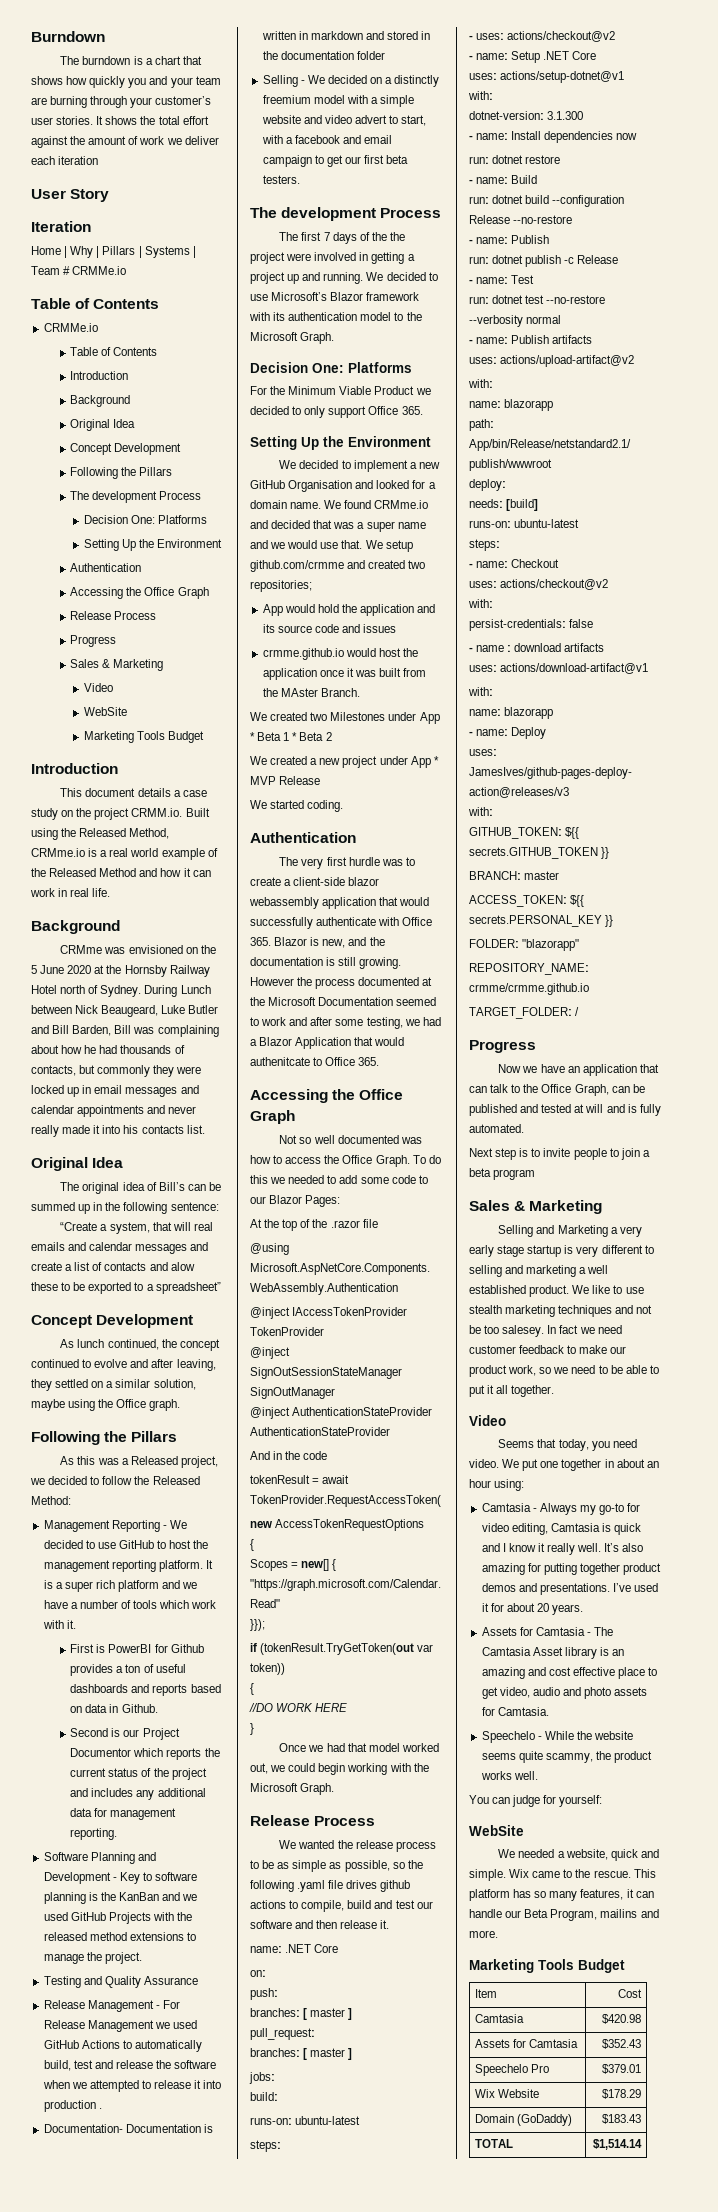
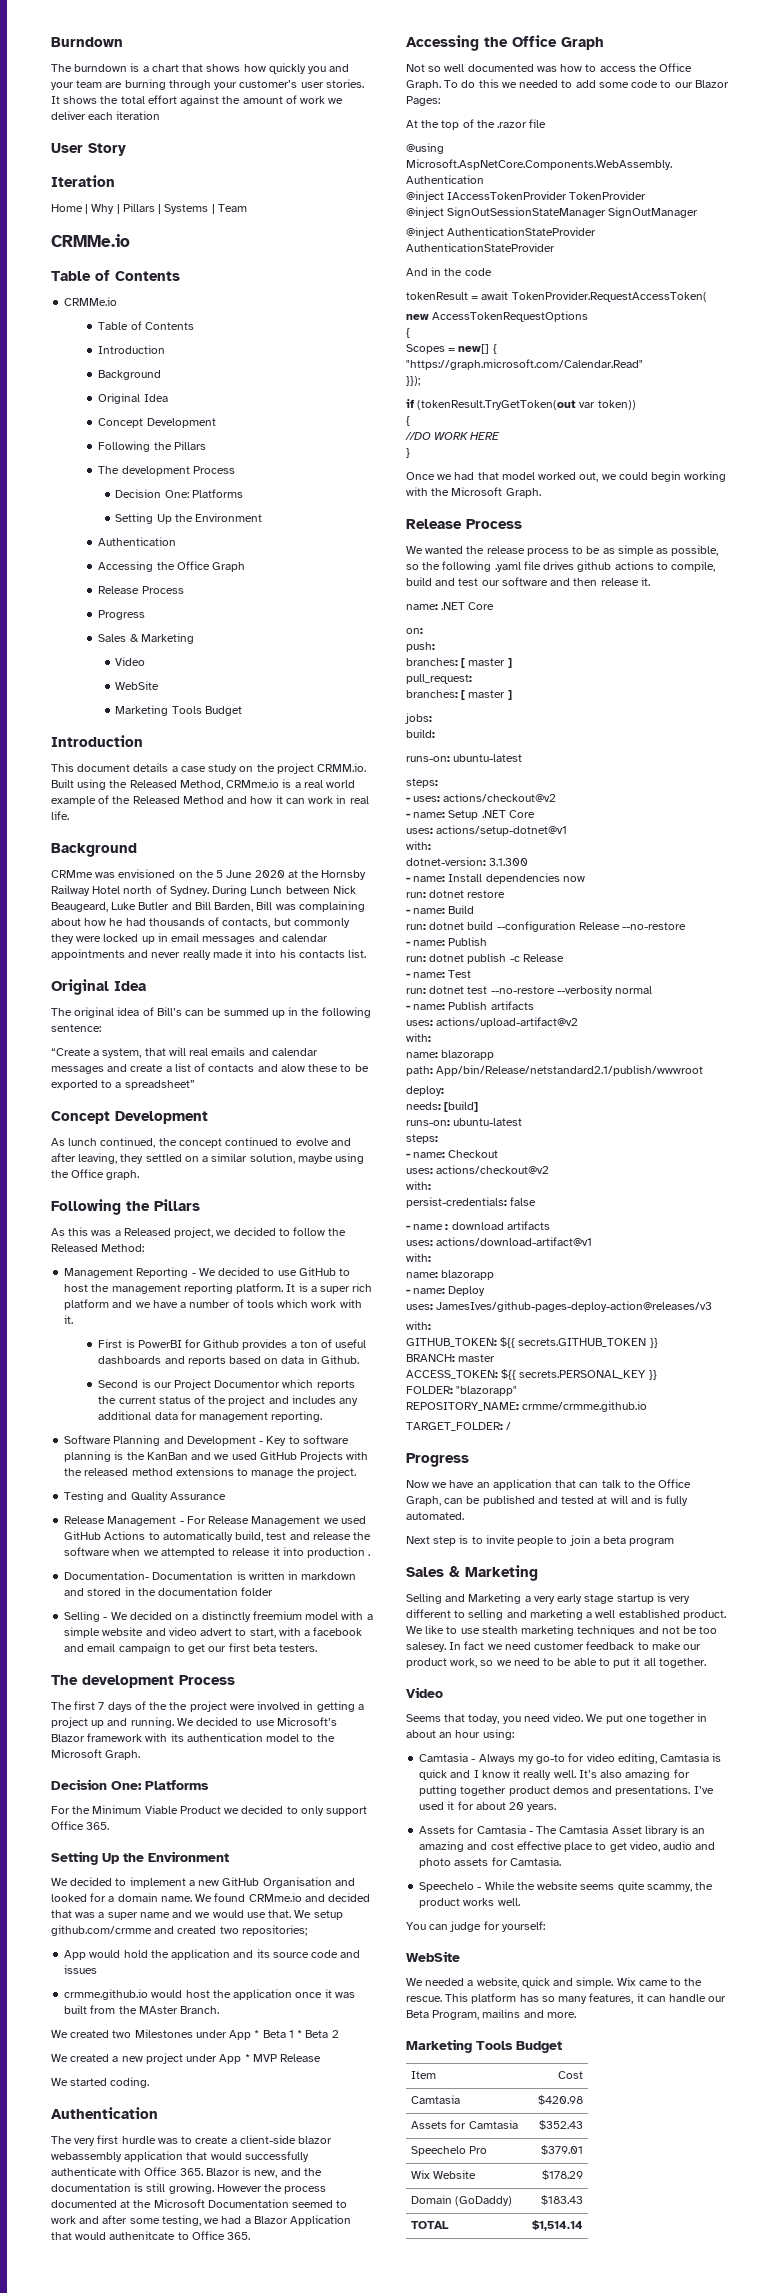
[63,266,71,275] # -> (247, 208) //

